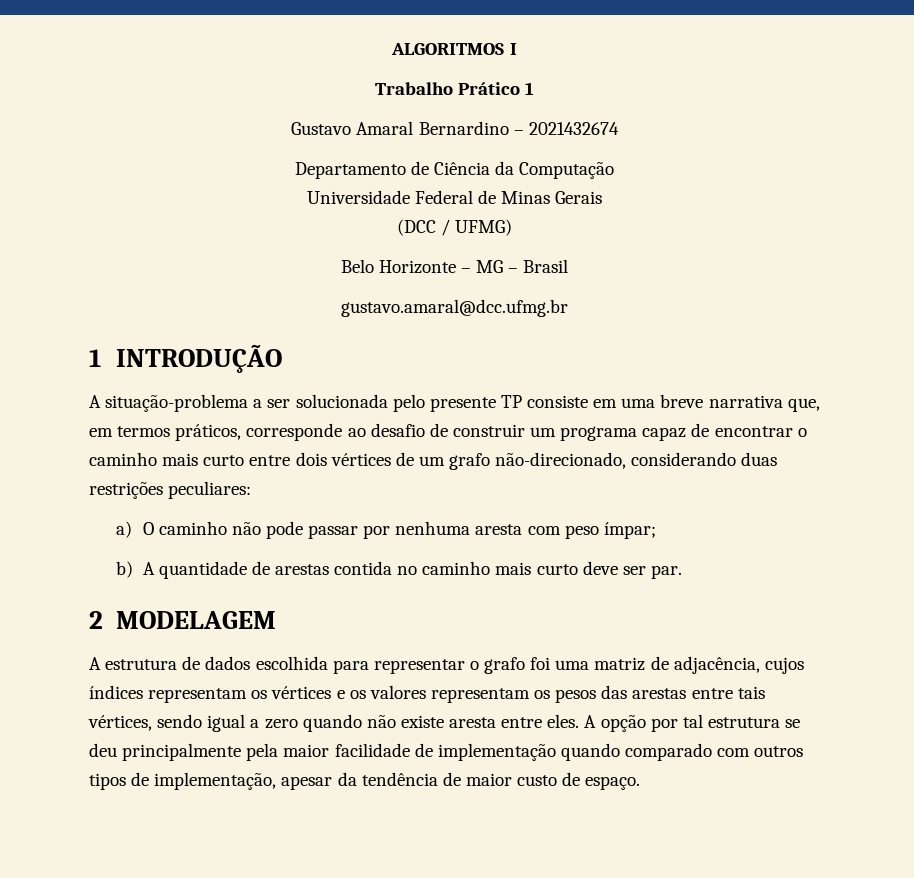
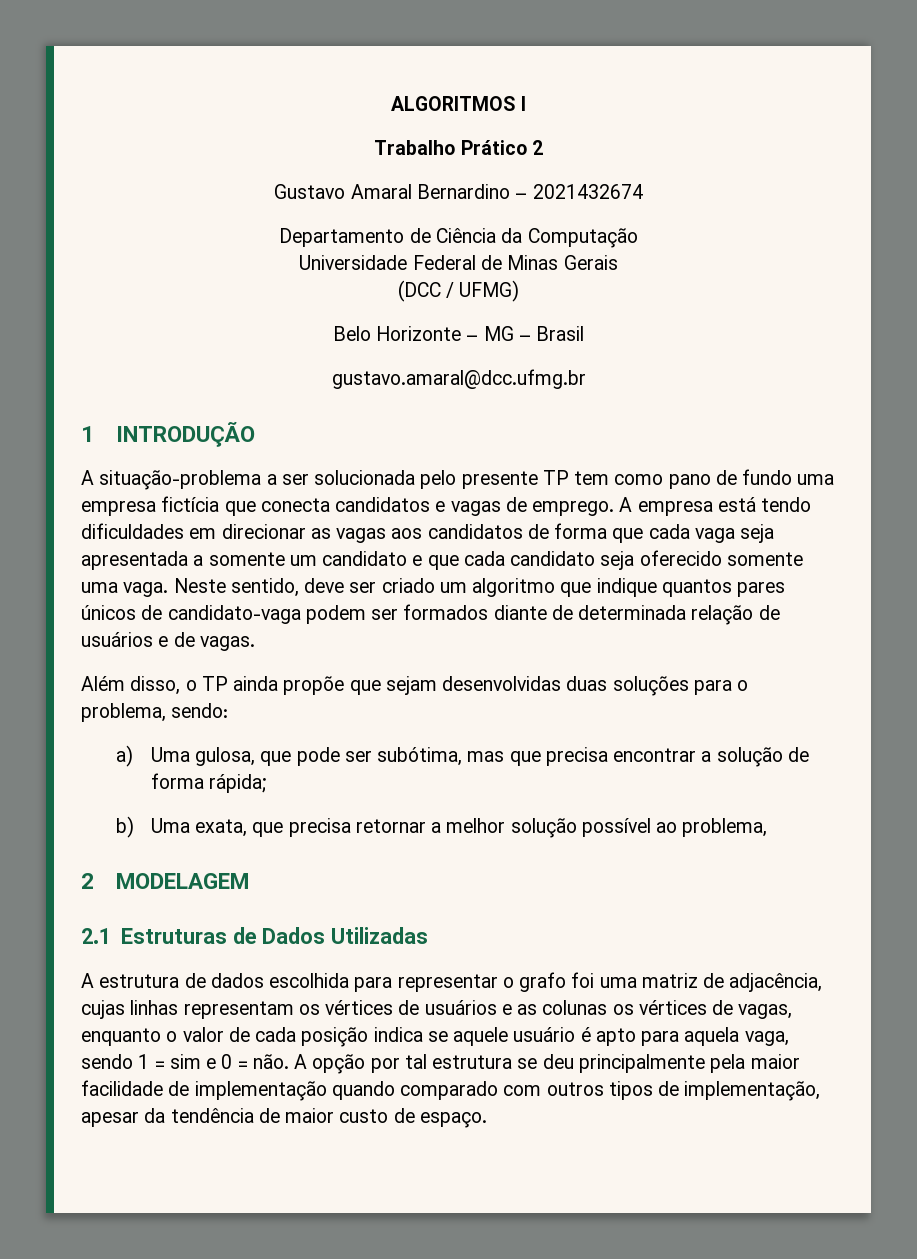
[525,82,535,95] 1 -> [531,140,543,155] 2
[527,394,820,412] [89,423,807,441] [89,452,778,470] [89,481,252,499] [115,521,656,539] [115,561,682,579] [89,611,276,629] consiste em uma breve narrativa que, em termos práticos, corresponde ao desafio de construir um programa capaz de encontrar o caminho mais curto entre dois vértices de um grafo não-direcionado, considerando duas restrições peculiares: // a) O caminho não pode passar por nenhuma aresta com peso ímpar; // b) A quantidade de arestas contida no caminho mais curto deve ser par. // 2 MODELAGEM -> [574,469,835,489] [81,496,812,516] [81,523,775,543] [81,550,803,570] [81,578,786,597] [81,604,780,625] [81,632,255,651] [81,676,749,696] [81,703,229,722] [115,745,809,767] [150,773,267,793] [115,816,768,838] [81,873,249,889] [81,927,429,944] tem como pano de fundo uma empresa fictícia que conecta candidatos e vagas de emprego. A empresa está tendo dificuldades em direcionar as vagas aos candidatos de forma que cada vaga seja apresentada a somente um candidato e que cada candidato seja oferecido somente uma vaga. Neste sentido, deve ser criado um algoritmo que indique quantos pares únicos de candidato-vaga podem ser formados diante de determinada relação de usuários e de vagas. // Além disso, o TP ainda propõe que sejam desenvolvidas duas soluções para o problema, sendo: // a) Uma gulosa, que pode ser subótima, mas que precisa encontrar a solução de forma rápida; // b) Uma exata, que precisa retornar a melhor solução possível ao problema, // 2 MODELAGEM // 2.1 Estruturas de Dados Utilizadas
[764,657,804,674] [89,685,143,699] cujos índices -> [81,1000,179,1019] cujas linhas
[336,685,765,703] [88,714,580,732] e os valores representam os pesos das arestas entre tais vértices, sendo igual a zero quando não existe aresta entre eles. -> [398,1000,793,1019] [81,1027,789,1047] [81,1054,289,1069] de usuários e as colunas os vértices de vagas, enquanto o valor de cada posição indica se aquele usuário é apto para aquela vaga, sendo 1 = sim e 0 = não.

